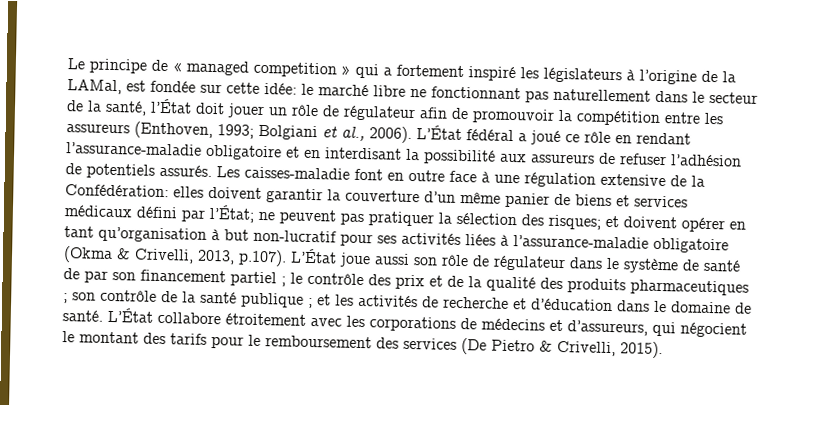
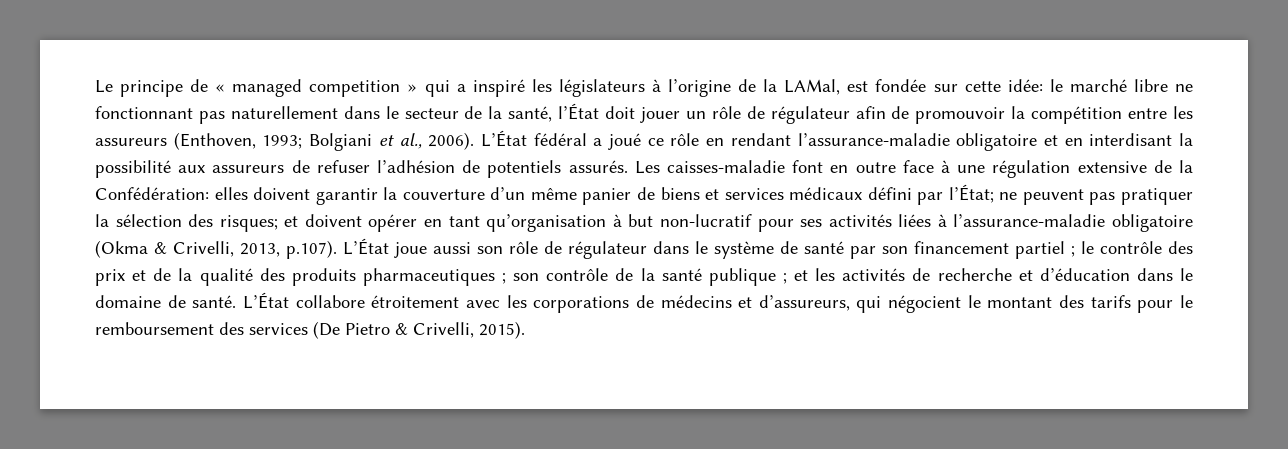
[396,64,464,78] fortement -> (466, 88) none
[63,268,80,280] de -> (844, 247) none

